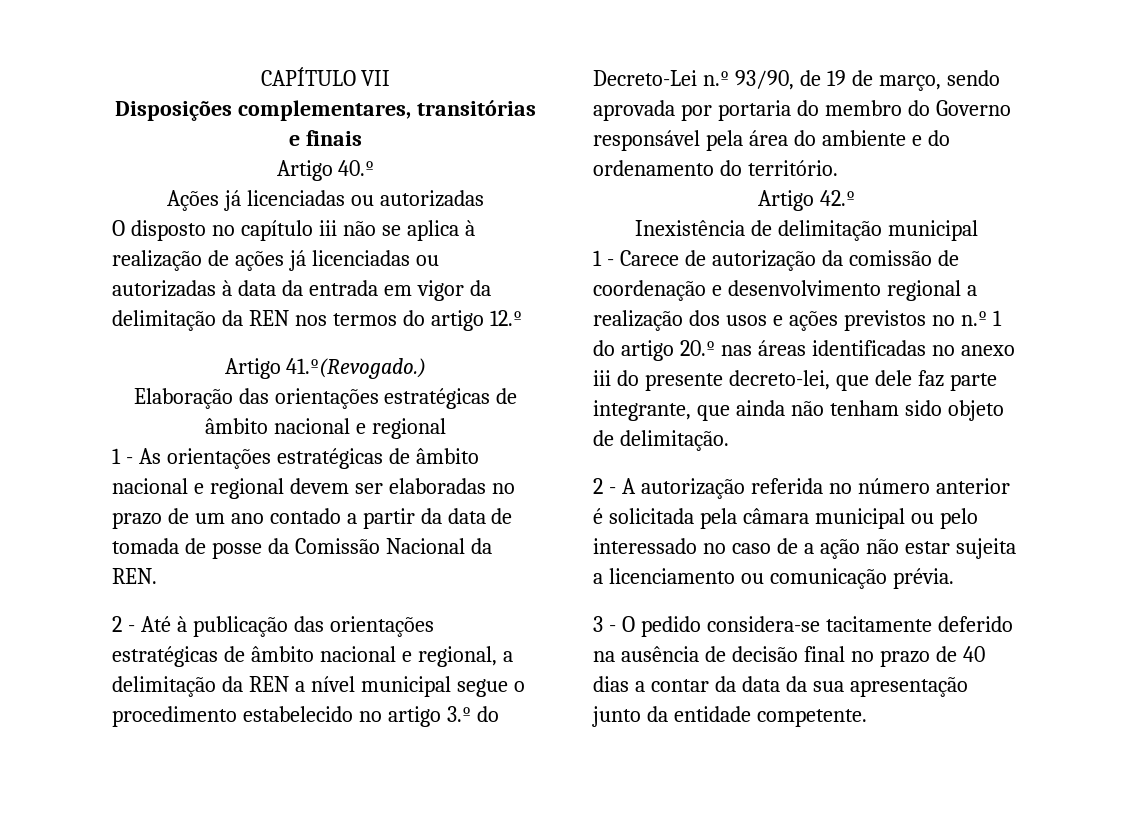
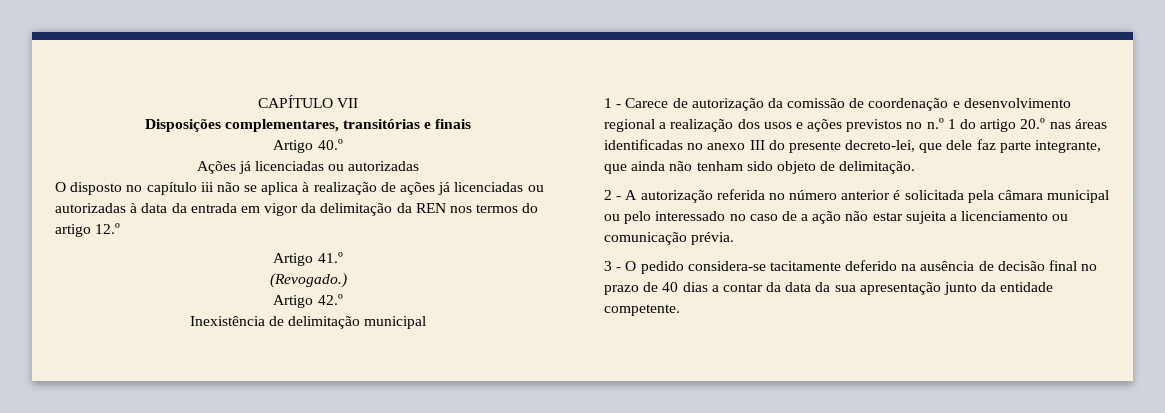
[286,358,427,379] [133,388,518,409] [205,418,446,439] [112,448,479,469] [112,478,515,499] [112,508,513,529] [112,538,492,559] [112,568,157,584] [112,616,434,637] [112,646,513,667] [112,676,525,697] [112,706,499,727] [593,70,1000,91] [593,100,1011,121] [593,130,950,151] [593,160,838,176] 41.º(Revogado.) // Elaboração das orientações estratégicas de âmbito nacional e regional // 1 - As orientações estratégicas de âmbito nacional e regional devem ser elaboradas no prazo de um ano contado a partir da data de tomada de posse da Comissão Nacional da REN. // 2 - Até à publicação das orientações estratégicas de âmbito nacional e regional, a delimitação da REN a nível municipal segue o procedimento estabelecido no artigo 3.º do Decreto-Lei n.º 93/90, de 19 de março, sendo aprovada por portaria do membro do Governo responsável pela área do ambiente e do ordenamento do território. -> [317,252,343,263] [269,273,347,288] 41.º // (Revogado.)
[593,370,611,386] iii -> [749,140,765,150] III

